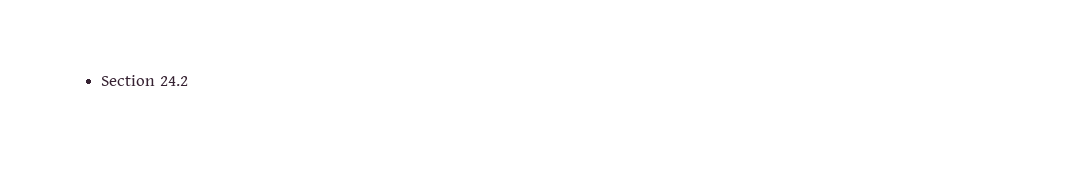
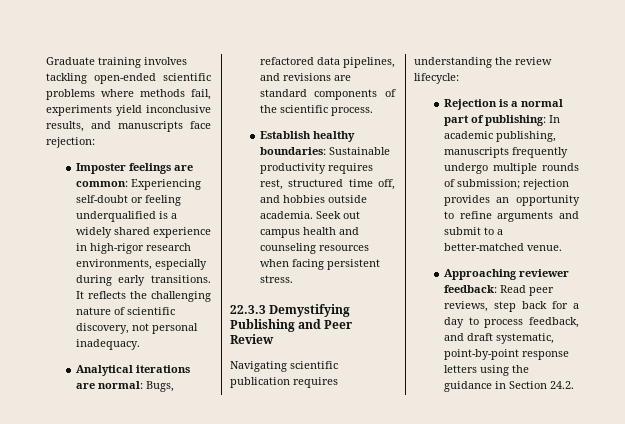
[101,75,188,86] Section 24.2 -> [46,57,187,68] [46,73,211,84] [46,89,211,100] [46,105,211,116] [46,121,211,132] [46,137,95,148] [75,163,193,174] [75,179,201,190] [75,195,181,206] [75,211,177,222] [75,227,211,238] [75,243,191,254] [75,259,207,270] [75,275,211,286] [75,291,211,302] [75,307,175,315] [75,323,198,334] [75,339,140,350] [75,365,190,376] [75,381,174,392] [259,57,395,68] [259,73,351,81] [259,89,396,100] [259,105,373,116] [259,131,355,142] [259,147,390,155] [259,163,373,174] [259,179,395,190] [259,195,367,203] [259,211,360,219] [259,227,359,238] [259,243,369,254] [259,259,380,270] [259,275,293,283] [230,304,351,317] [230,319,354,332] [230,334,274,344] [230,361,338,372] [230,377,338,388] [414,57,552,68] [414,73,459,84] [443,99,563,110] [443,115,560,126] [443,131,556,142] [443,147,568,158] [443,163,579,174] [443,179,569,190] [443,195,580,206] [443,211,579,222] [443,227,503,235] [443,243,562,251] [443,269,569,280] [443,285,554,296] [443,301,579,312] [443,317,579,328] [443,333,554,344] [443,349,569,360] [443,365,529,376] [443,381,574,392] Graduate training involves tackling open-ended scientific problems where methods fail, experiments yield inconclusive results, and manuscripts face rejection: // Imposter feelings are common: Experiencing self-doubt or feeling underqualified is a widely shared experience in high-rigor research environments, especially during early transitions. It reflects the challenging nature of scientific discovery, not personal inadequacy. // Analytical iterations are normal: Bugs, refactored data pipelines, and revisions are standard components of the scientific process. // Establish healthy boundaries: Sustainable productivity requires rest, structured time off, and hobbies outside academia. Seek out campus health and counseling resources when facing persistent stress. // 22.3.3 Demystifying Publishing and Peer Review // Navigating scientific publication requires understanding the review lifecycle: // Rejection is a normal part of publishing: In academic publishing, manuscripts frequently undergo multiple rounds of submission; rejection provides an opportunity to refine arguments and submit to a better-matched venue. // Approaching reviewer feedback: Read peer reviews, step back for a day to process feedback, and draft systematic, point-by-point response letters using the guidance in Section 24.2.

